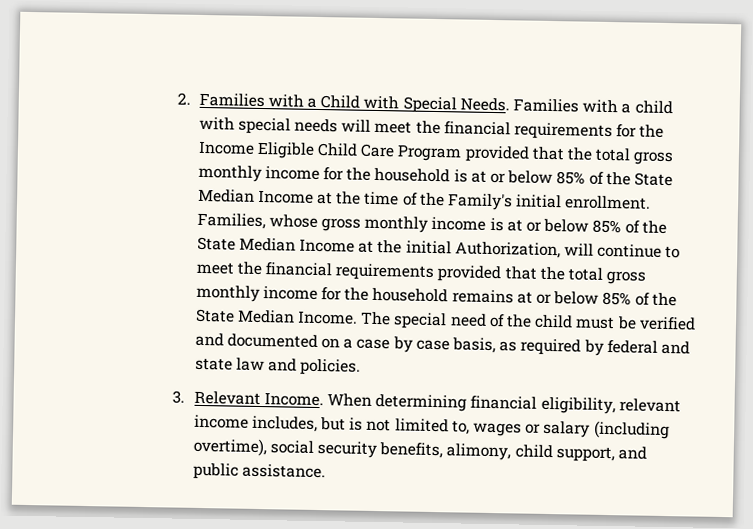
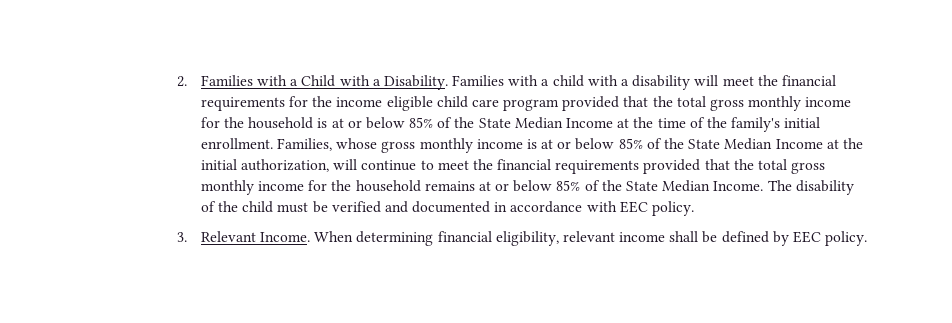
[402,96,510,114] Special Needs. -> [372,75,448,90] a Disability.
[237,117,339,135] special needs -> [621,75,691,90] a disability
[197,140,463,162] Income Eligible Child Care Program -> [336,96,560,111] income eligible child care program
[446,193,513,211] Family's -> [731,117,781,132] family's
[454,241,561,259] Authorization, -> [241,159,330,172] authorization,
[393,312,487,330] special need -> [795,180,854,195] disability
[321,336,690,356] [194,357,362,376] on a case by case basis, as required by federal and state law and policies. -> [494,201,695,216] in accordance with EEC policy.
[251,415,670,440] [192,437,647,463] [192,462,326,480] includes, but is not limited to, wages or salary (including overtime), social security benefits, alimony, child support, and public assistance. -> [669,231,868,246] shall be defined by EEC policy.

